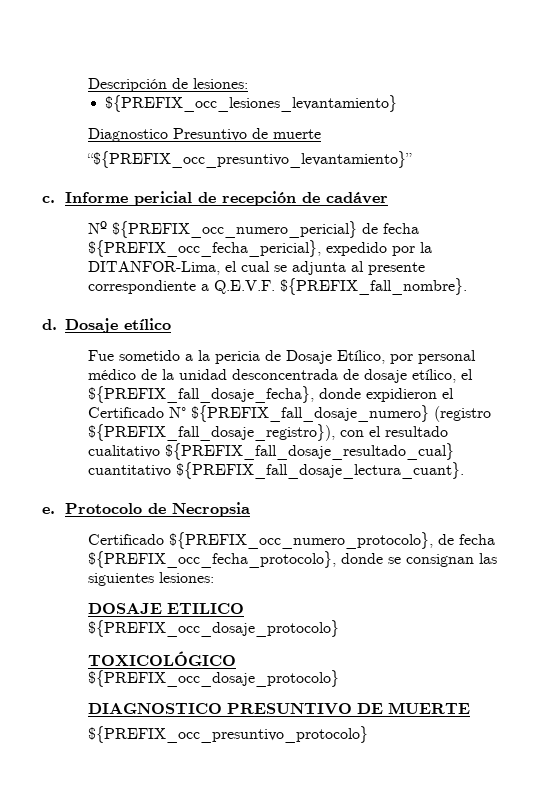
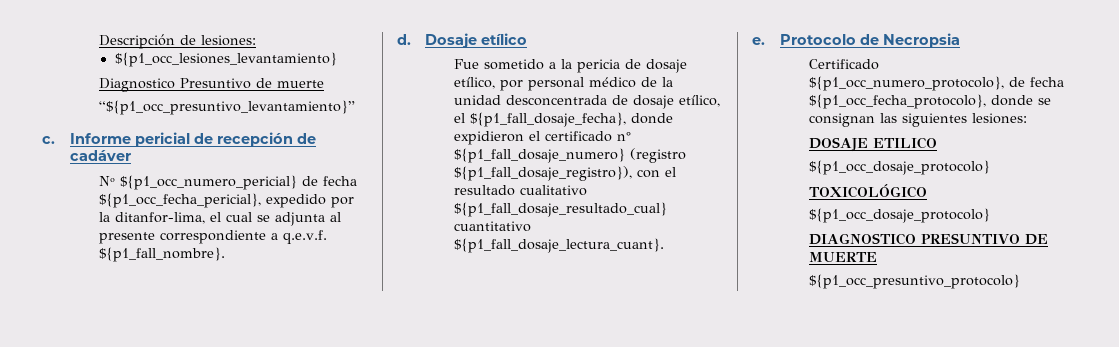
[105,95,398,112] ${PREFIX_occ_lesiones_levantamiento} -> [114,52,337,67] ${p1_occ_lesiones_levantamiento}
[86,151,412,168] “${PREFIX_occ_presuntivo_levantamiento}” -> [98,100,355,115] “${p1_occ_presuntivo_levantamiento}”
[111,221,419,238] [87,240,321,257] ${PREFIX_occ_numero_pericial} de fecha ${PREFIX_occ_fecha_pericial}, -> [119,175,357,190] [98,193,261,208] ${p1_occ_numero_pericial} de fecha ${p1_occ_fecha_pericial},
[87,261,220,275] DITANFOR-Lima, -> [114,212,205,224] ditanfor-lima,
[213,278,467,295] Q.E.V.F. ${PREFIX_fall_nombre}. -> [282,230,327,244] [98,247,225,262] q.e.v.f. ${p1_fall_nombre}.
[285,350,385,364] Dosaje Etílico, -> [645,59,687,73] [453,77,495,89] dosaje etílico,
[87,386,314,403] ${PREFIX_fall_dosaje_fecha}, -> [469,112,626,127] ${p1_fall_dosaje_fecha},
[87,405,491,422] [87,424,335,441] Certificado N° ${PREFIX_fall_dosaje_numero} (registro ${PREFIX_fall_dosaje_registro}), -> [544,131,631,142] [453,148,686,163] [453,166,632,181] certificado n° ${p1_fall_dosaje_numero} (registro ${p1_fall_dosaje_registro}),
[164,443,454,460] [87,462,464,479] ${PREFIX_fall_dosaje_resultado_cual} cuantitativo ${PREFIX_fall_dosaje_lectura_cuant}. -> [453,202,667,217] [453,221,531,232] [453,238,664,253] ${p1_fall_dosaje_resultado_cual} cuantitativo ${p1_fall_dosaje_lectura_cuant}.
[168,532,495,549] [87,551,336,568] ${PREFIX_occ_numero_protocolo}, de fecha ${PREFIX_occ_fecha_protocolo}, -> [808,76,1064,91] [808,94,986,109] ${p1_occ_numero_protocolo}, de fecha ${p1_occ_fecha_protocolo},
[87,620,339,637] ${PREFIX_occ_dosaje_protocolo} -> [808,160,990,175] ${p1_occ_dosaje_protocolo}
[87,670,339,687] ${PREFIX_occ_dosaje_protocolo} -> [808,208,990,223] ${p1_occ_dosaje_protocolo}
[87,726,368,743] ${PREFIX_occ_presuntivo_protocolo} -> [808,274,1020,289] ${p1_occ_presuntivo_protocolo}

